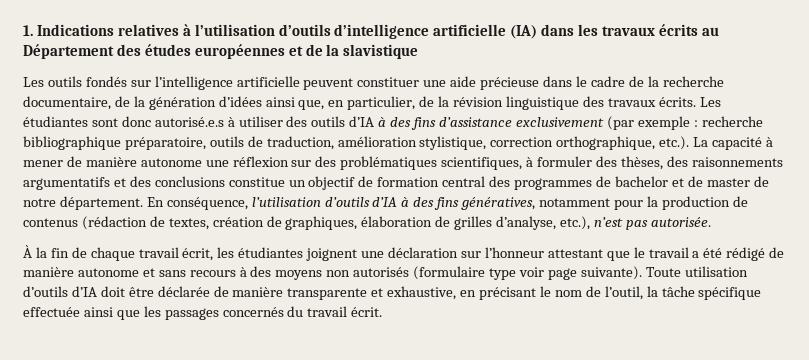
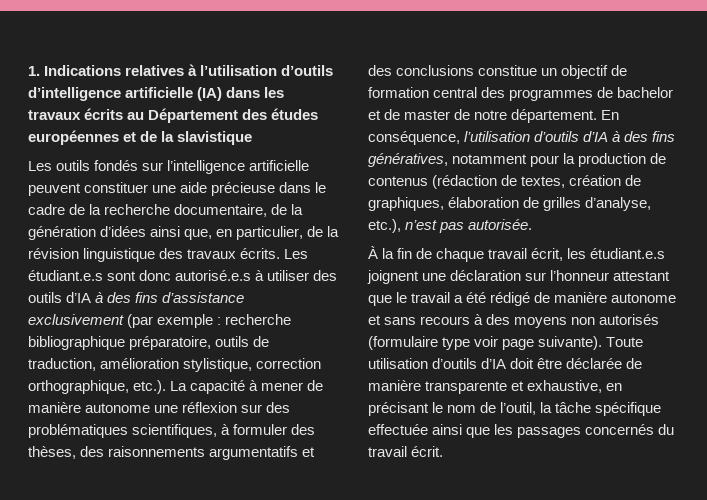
[23,116,88,127] étudiantes -> [28,270,103,281] étudiant.e.s
[238,247,304,258] étudiantes -> [590,248,666,259] étudiant.e.s

